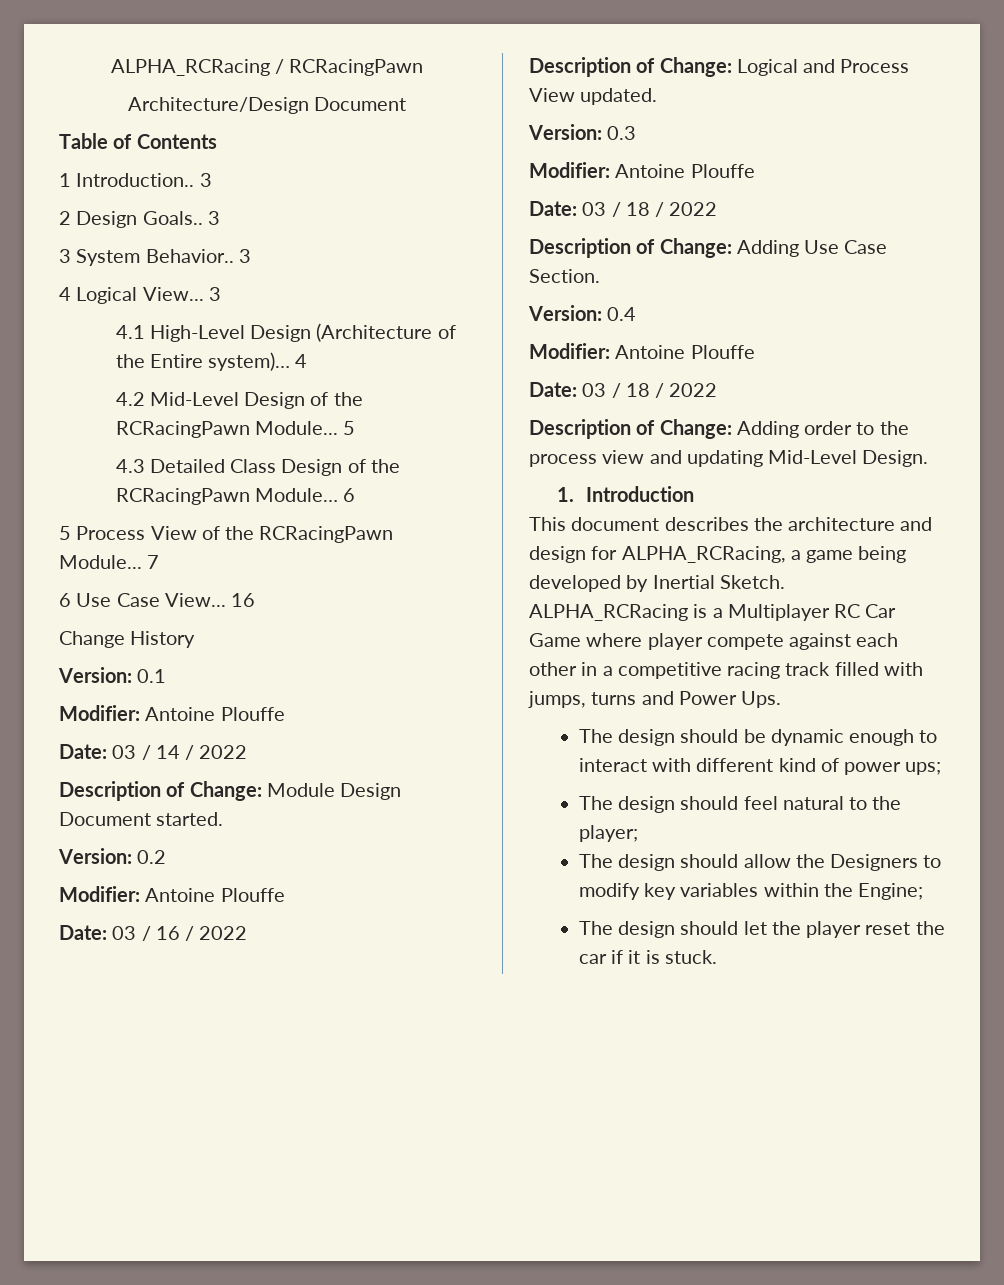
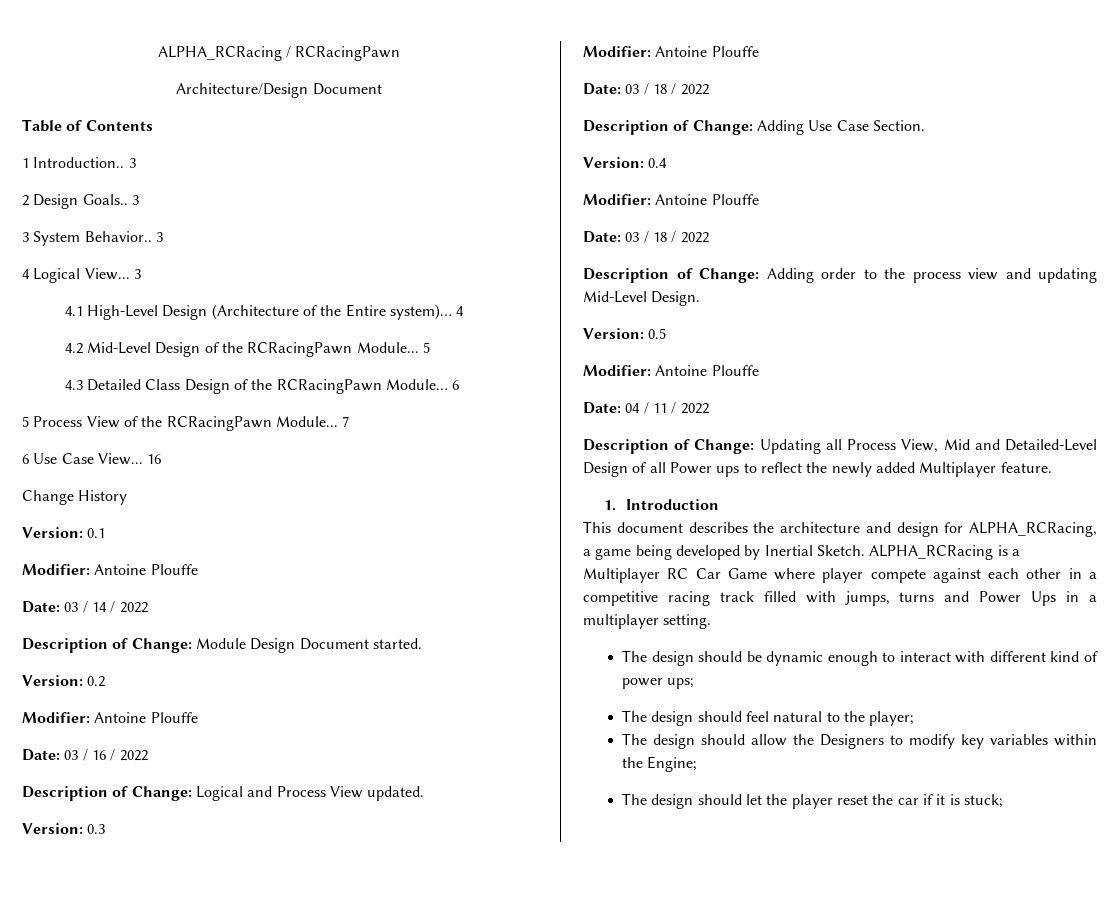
(929, 458) none -> [583,328,667,339] [583,365,759,376] [583,402,709,414] [583,439,1097,454] [583,462,1052,477] // Version: 0.5 // Modifier: Antoine Plouffe // Date: 04 / 11 / 2022 // Description of Change: Updating all Process View, Mid and Detailed-Level Design of all Power ups to reflect the newly added Multiplayer feature.
[741,691,782,708] Ups. -> [1031,591,1098,606] [583,614,712,629] Ups in a multiplayer setting.
[664,950,717,964] stuck. -> [963,794,1003,808] stuck;

